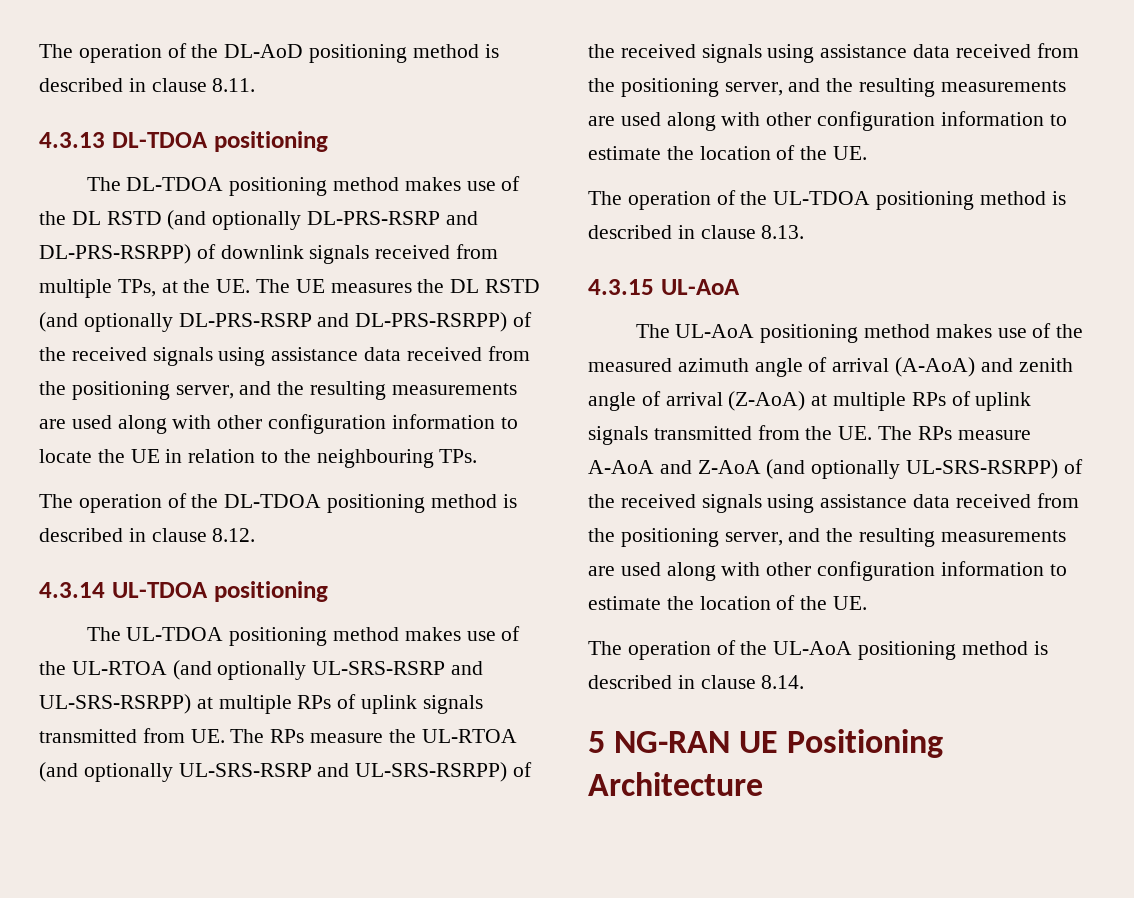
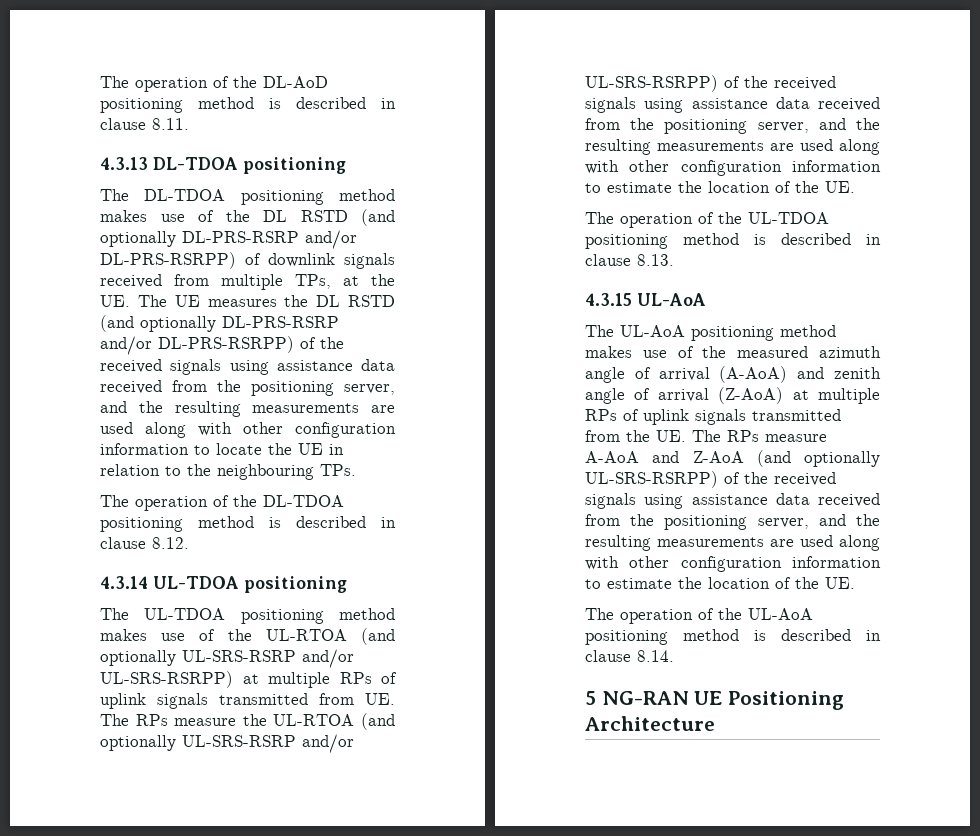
[445,211,478,225] and -> [305,230,357,249] and/or
[317,313,350,327] and -> [100,336,152,355] and/or
[451,661,484,675] and -> [302,649,354,668] and/or
[317,763,350,777] and -> [302,734,354,753] and/or

